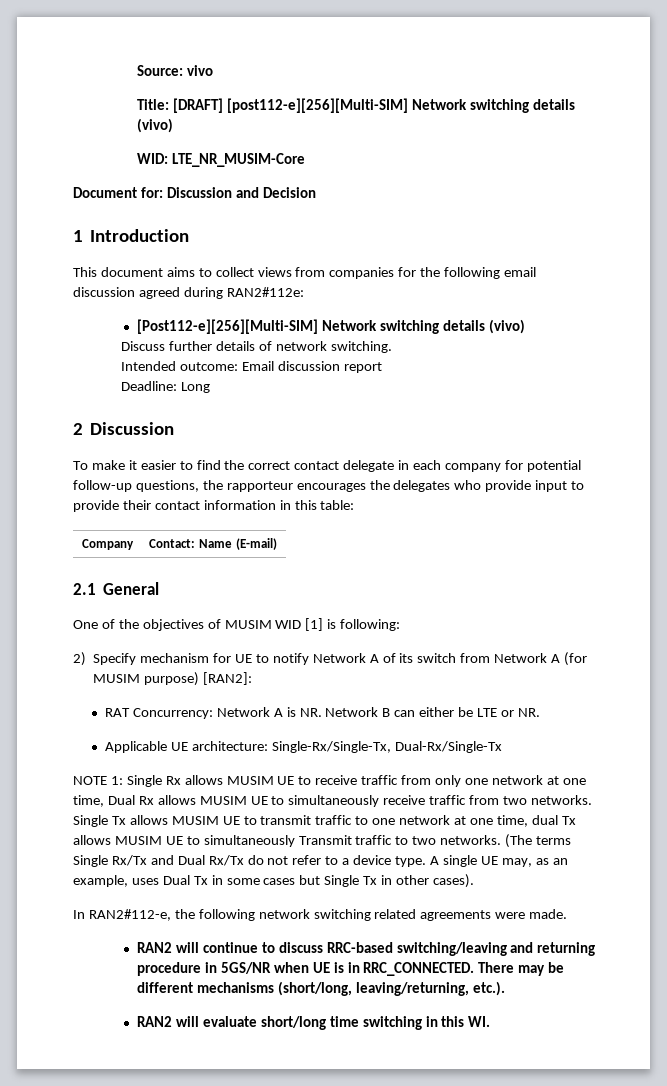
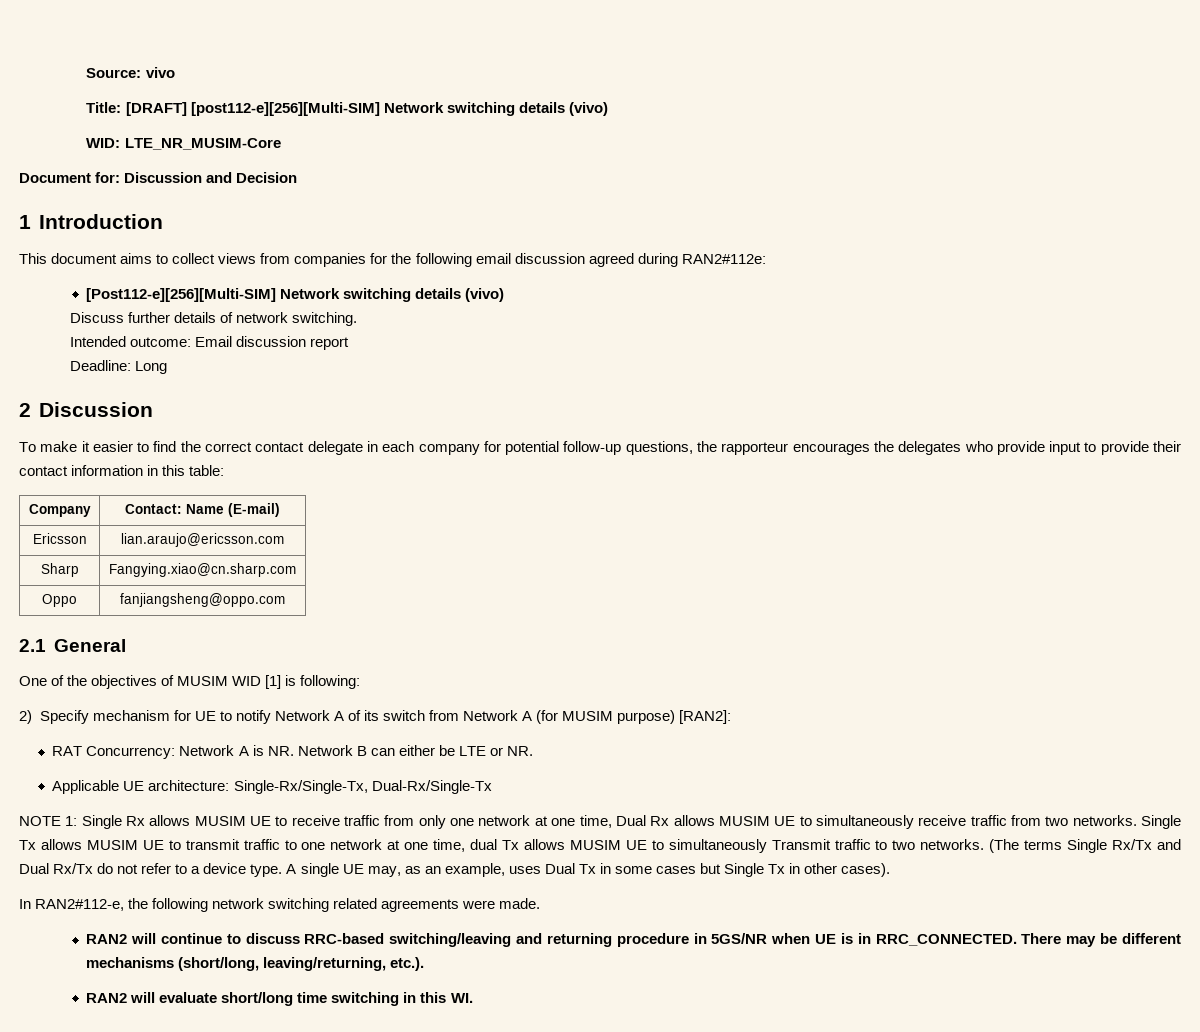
(277, 544) none -> [32,533,87,544] [121,533,284,547] [40,563,79,577] [109,563,296,577] [42,594,77,607] [120,593,285,607] // Ericsson | lian.araujo@ericsson.com // Sharp | Fangying.xiao@cn.sharp.com // Oppo | fanjiangsheng@oppo.com

